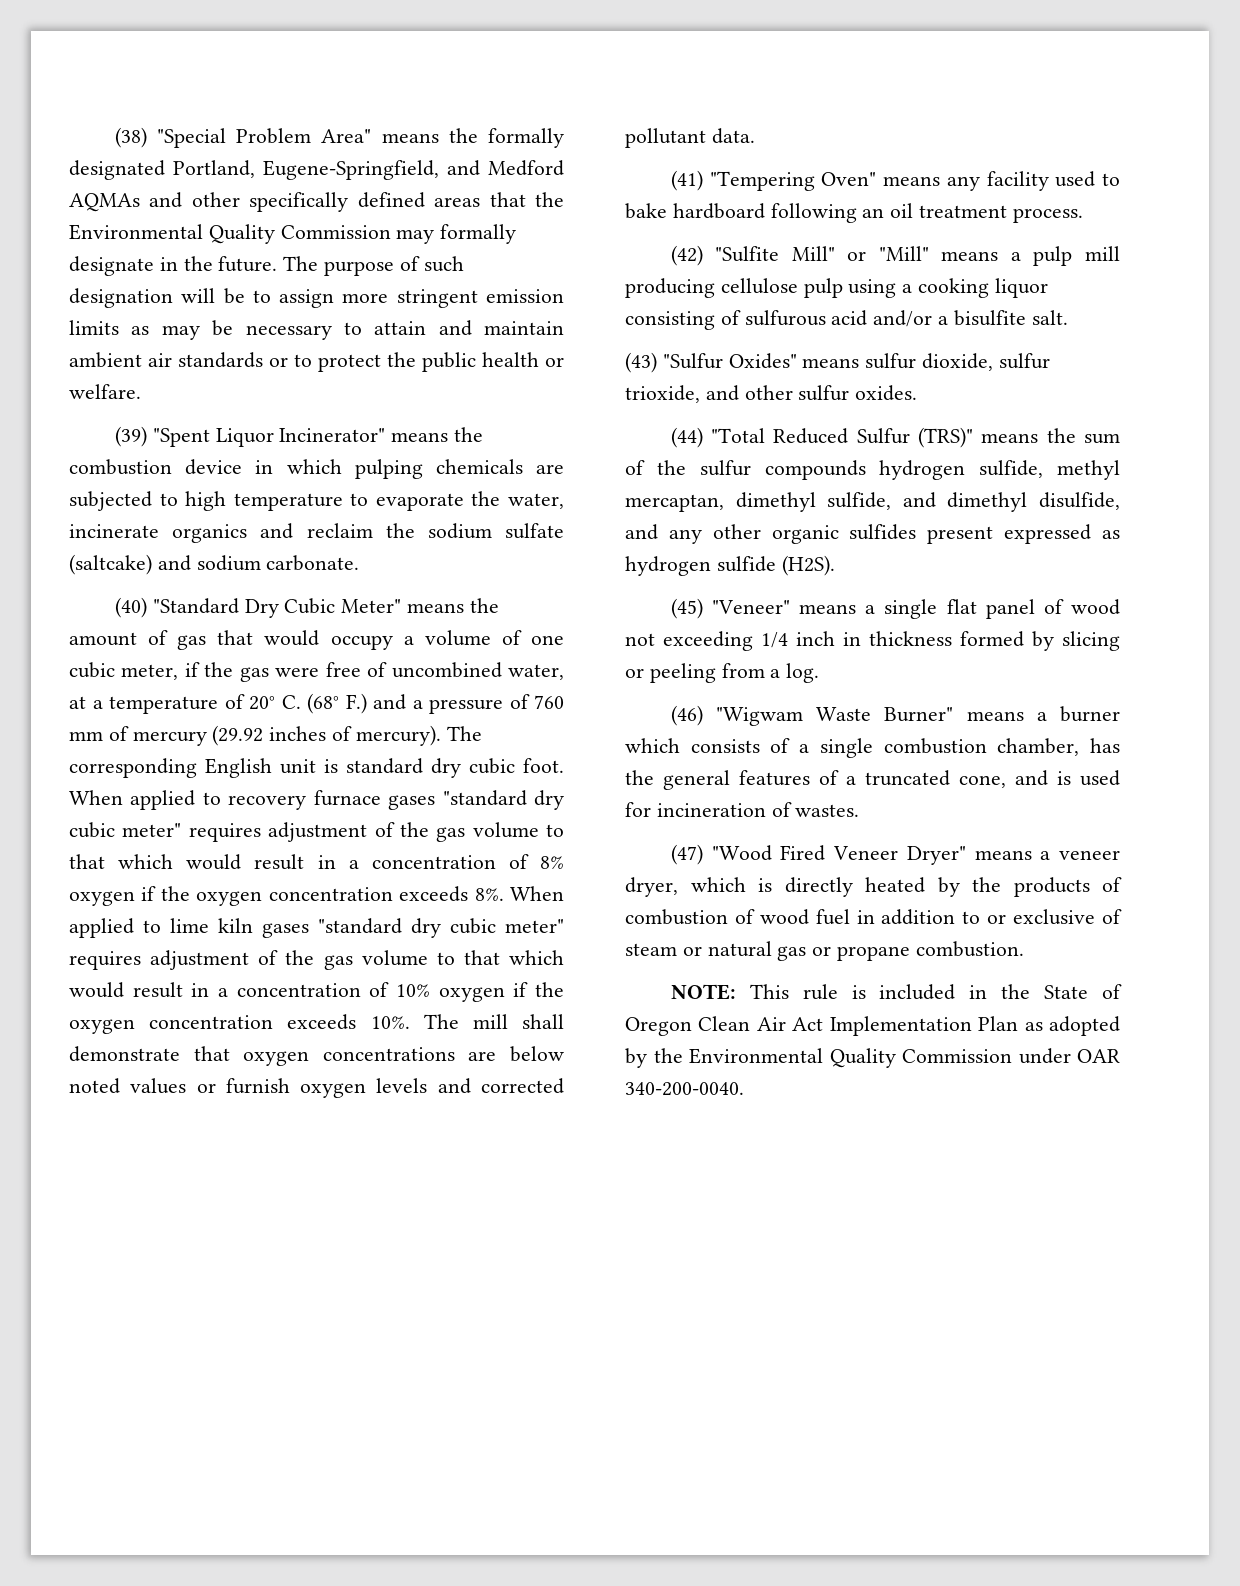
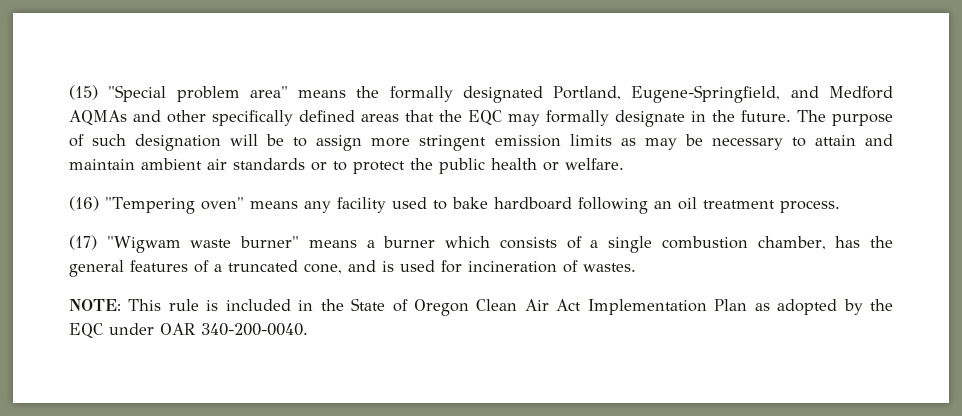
[114,127,372,148] (38) "Special Problem Area" -> [69,85,288,102] (15) "Special problem area"
[69,224,391,244] Environmental Quality Commission -> [468,110,502,125] EQC
[114,426,483,447] [69,459,564,479] [69,491,564,511] [69,523,564,543] [69,554,360,575] [114,597,499,618] [69,630,564,650] [69,662,564,682] [69,693,564,714] [69,725,482,746] [69,758,564,778] [69,790,564,810] [69,822,564,842] [69,854,564,870] [69,886,564,906] [69,918,564,938] [69,950,564,970] [69,982,564,1002] [69,1014,564,1034] [69,1046,564,1066] [69,1078,564,1098] [625,128,755,148] [670,170,877,191] (39) "Spent Liquor Incinerator" means the combustion device in which pulping chemicals are subjected to high temperature to evaporate the water, incinerate organics and reclaim the sodium sulfate (saltcake) and sodium carbonate. // (40) "Standard Dry Cubic Meter" means the amount of gas that would occupy a volume of one cubic meter, if the gas were free of uncombined water, at a temperature of 20° C. (68° F.) and a pressure of 760 mm of mercury (29.92 inches of mercury). The corresponding English unit is standard dry cubic foot. When applied to recovery furnace gases "standard dry cubic meter" requires adjustment of the gas volume to that which would result in a concentration of 8% oxygen if the oxygen concentration exceeds 8%. When applied to lime kiln gases "standard dry cubic meter" requires adjustment of the gas volume to that which would result in a concentration of 10% oxygen if the oxygen concentration exceeds 10%. The mill shall demonstrate that oxygen concentrations are below noted values or furnish oxygen levels and corrected pollutant data. // (41) "Tempering Oven" -> [69,196,244,214] (16) "Tempering oven"
[670,245,1120,266] [625,278,1048,298] [625,310,1068,330] [625,352,1050,373] [625,385,918,403] [670,427,1120,448] [625,460,1120,480] [625,492,1120,512] [625,524,1120,544] [625,555,835,576] [670,598,1120,619] [625,631,1120,651] [625,663,820,683] [670,705,954,726] (42) "Sulfite Mill" or "Mill" means a pulp mill producing cellulose pulp using a cooking liquor consisting of sulfurous acid and/or a bisulfite salt. // (43) "Sulfur Oxides" means sulfur dioxide, sulfur trioxide, and other sulfur oxides. // (44) "Total Reduced Sulfur (TRS)" means the sum of the sulfur compounds hydrogen sulfide, methyl mercaptan, dimethyl sulfide, and dimethyl disulfide, and any other organic sulfides present expressed as hydrogen sulfide (H2S). // (45) "Veneer" means a single flat panel of wood not exceeding 1/4 inch in thickness formed by slicing or peeling from a log. // (46) "Wigwam Waste Burner" -> [69,235,300,253] (17) "Wigwam waste burner"
[670,844,1120,865] [625,877,1122,897] [625,909,1122,925] [625,941,1024,961] // (47) "Wood Fired Veneer Dryer" means a veneer dryer, which is directly heated by the products of combustion of wood fuel in addition to or exclusive of steam or natural gas or propane combustion. -> (636, 267) none
[689,1048,1012,1068] Environmental Quality Commission -> [69,323,103,338] EQC

